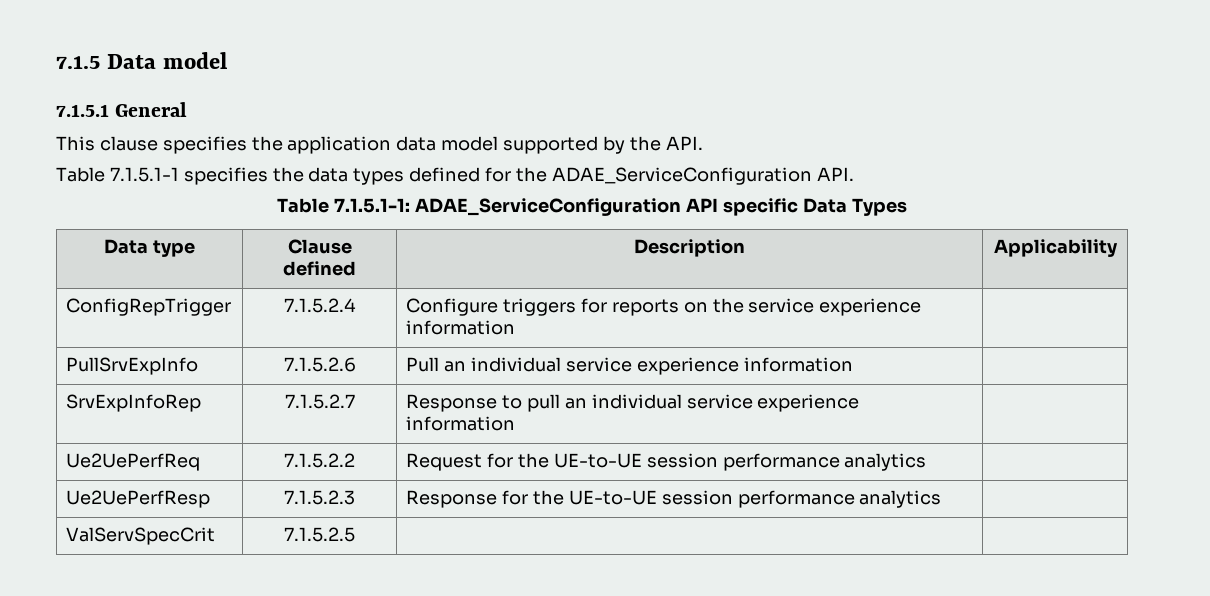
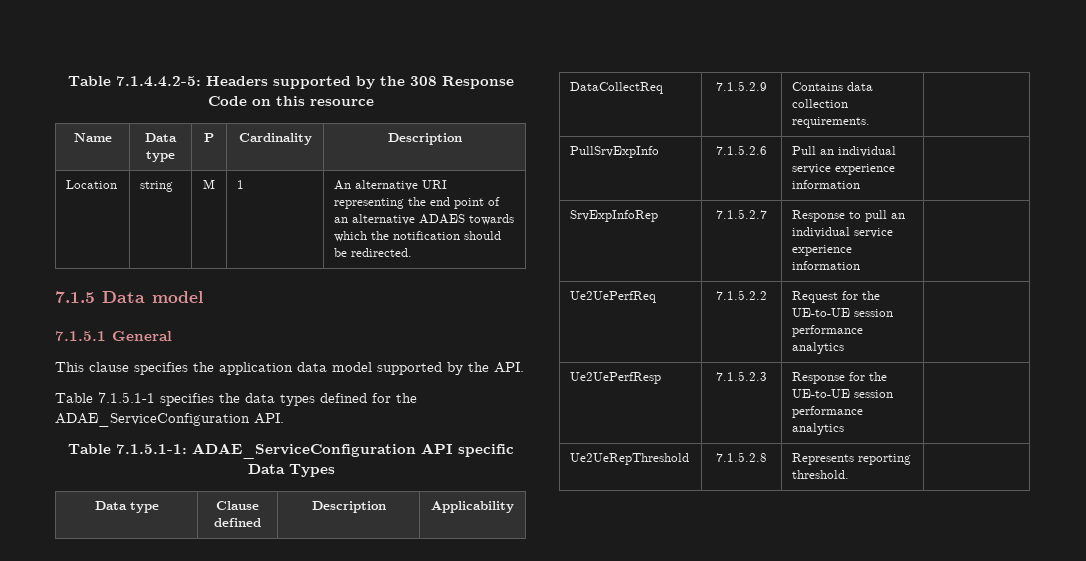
(56, 62) none -> [68,76,514,89] [208,96,374,106] [73,133,112,142] [145,133,177,142] [146,151,175,162] [204,133,214,142] [238,133,312,145] [387,133,462,145] [66,180,118,189] [140,181,174,192] [203,179,215,189] [237,180,245,189] [334,180,448,191] [334,197,501,209] [334,214,515,225] [334,231,502,242] [334,248,413,257] Table 7.1.4.4.2-5: Headers supported by the 308 Response Code on this resource // Name | Data type | P | Cardinality | Description // Location | string | M | 1 | An alternative URI representing the end point of an alternative ADAES towards which the notification should be redirected. //
[66,298,232,316] [283,298,356,313] [406,298,922,316] [406,320,516,335] ConfigRepTrigger | 7.1.5.2.4 | Configure triggers for reports on the service experience information -> [570,82,664,94] [716,81,767,91] [792,82,874,91] [792,99,849,108] [792,117,871,128] DataCollectReq | 7.1.5.2.9 | Contains data collection requirements.
[66,527,216,545] [284,527,355,542] ValServSpecCrit | 7.1.5.2.5 | -> [570,453,690,465] [716,452,767,462] [792,453,912,465] [792,470,850,479] Ue2UeRepThreshold | 7.1.5.2.8 | Represents reporting threshold.

